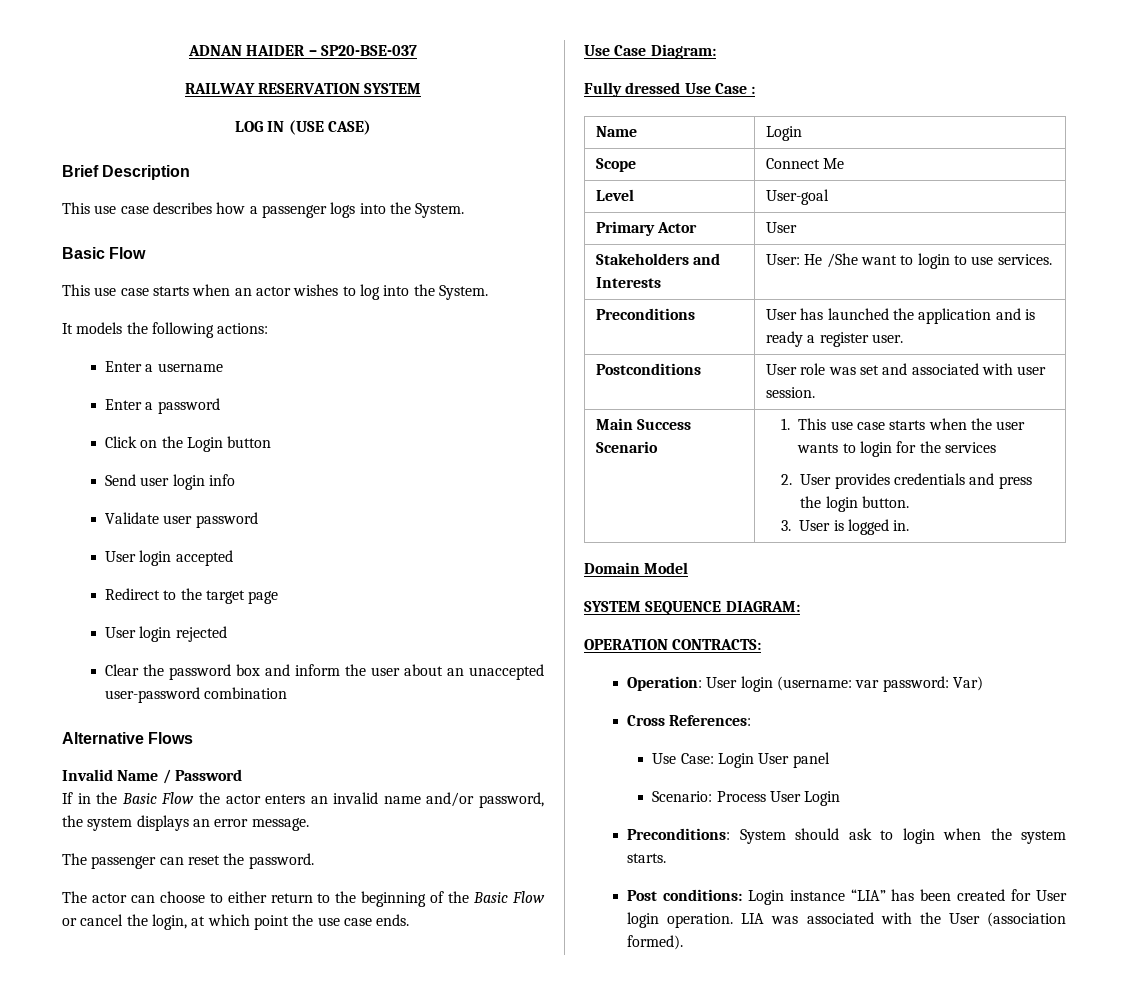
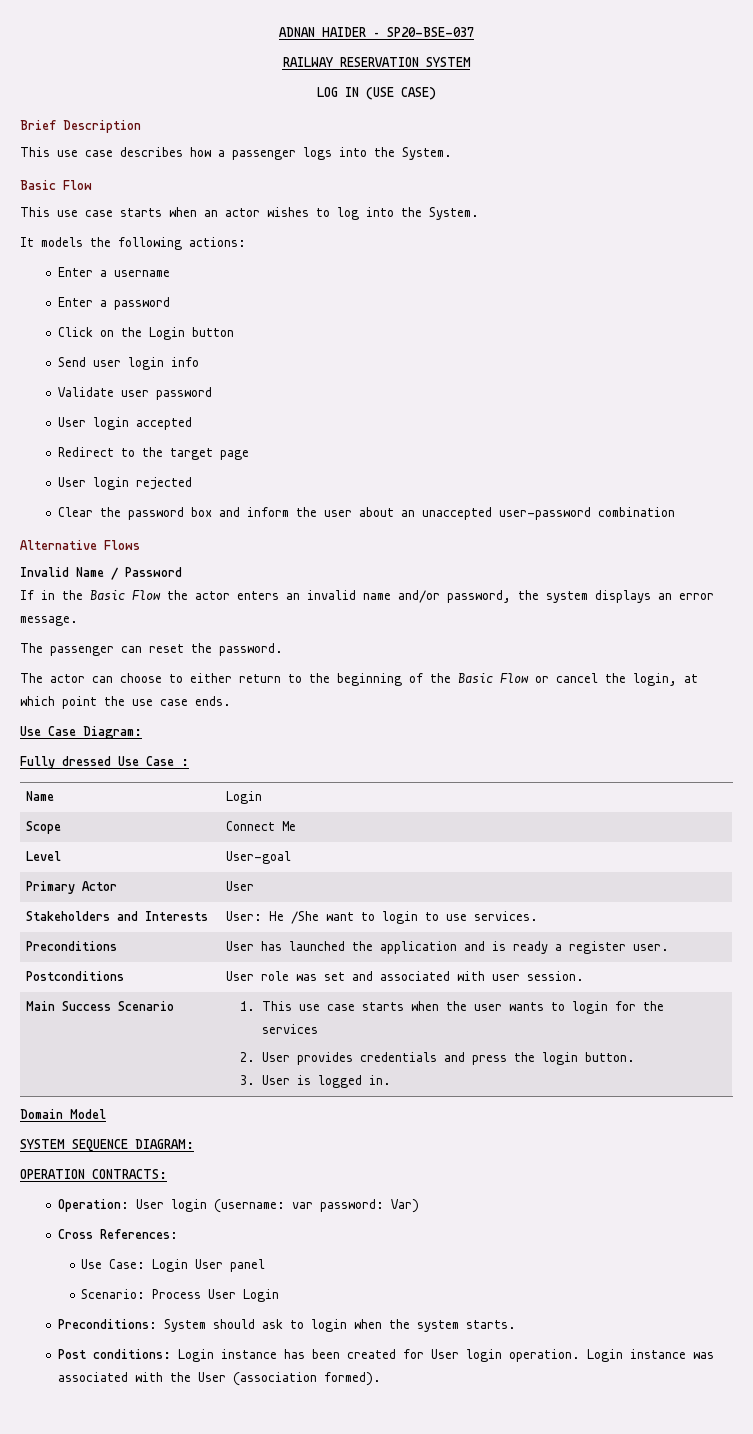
[850,889,886,901] “LIA” -> (277, 1354) none
[741,913,765,924] LIA -> [586,1349,686,1362] Login instance

